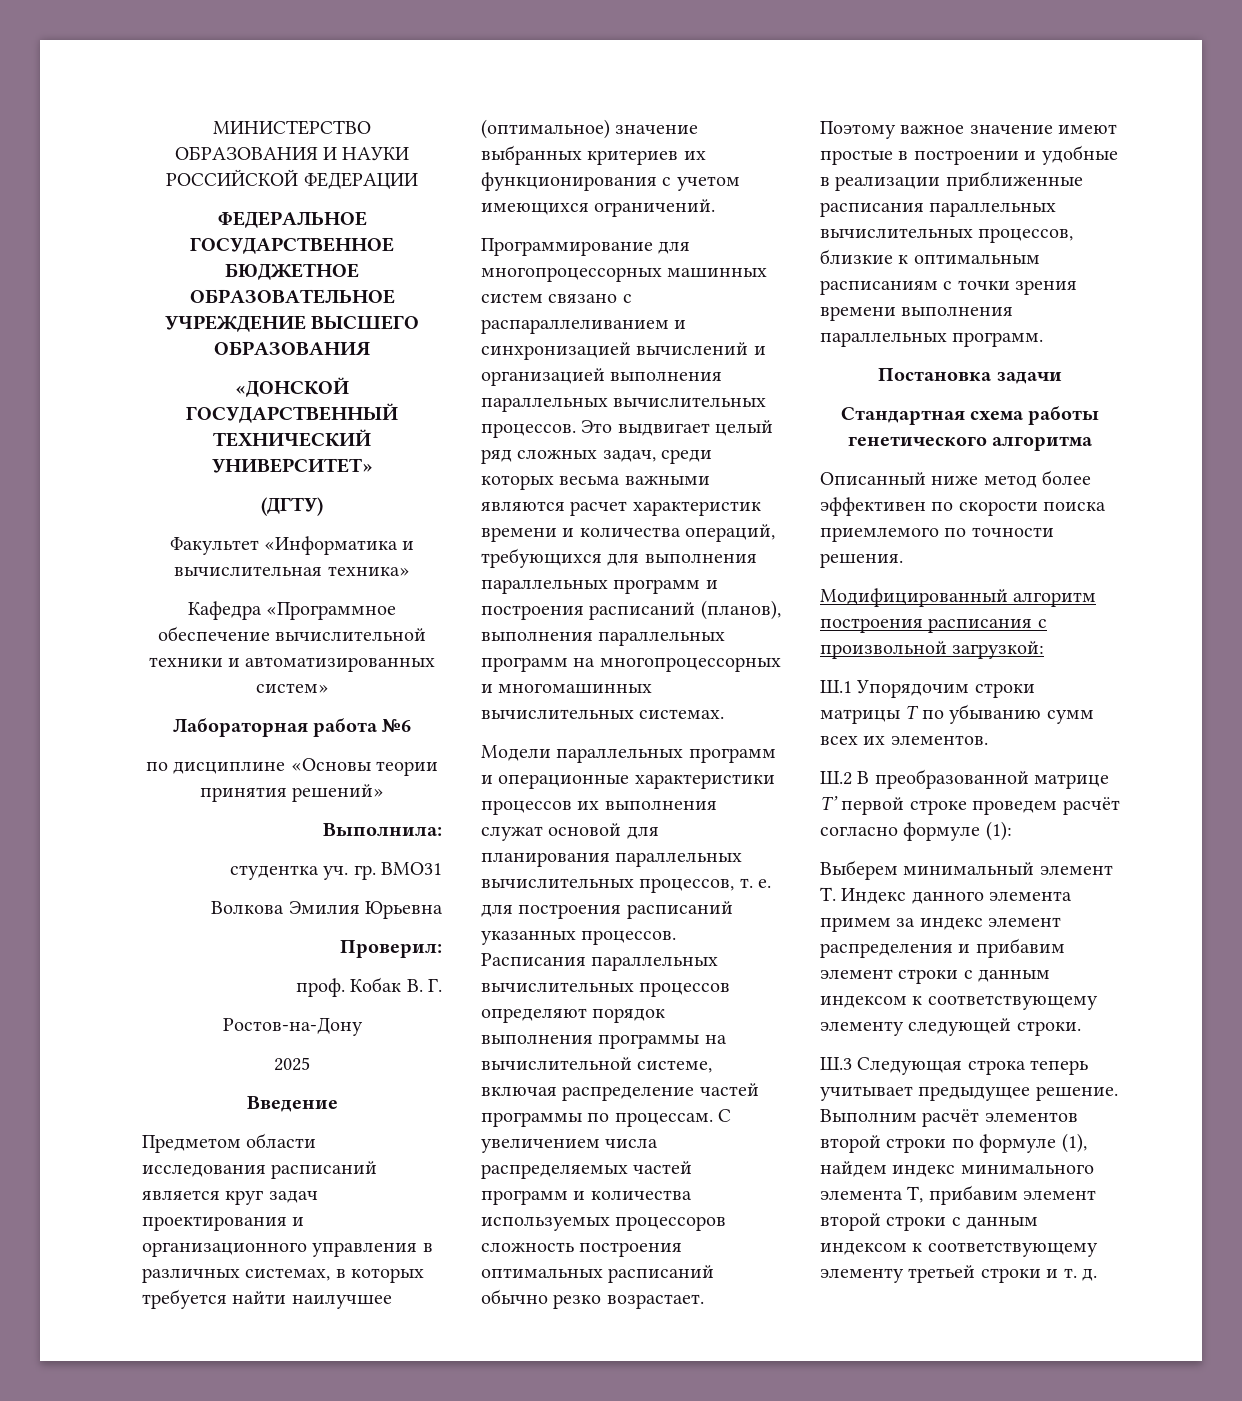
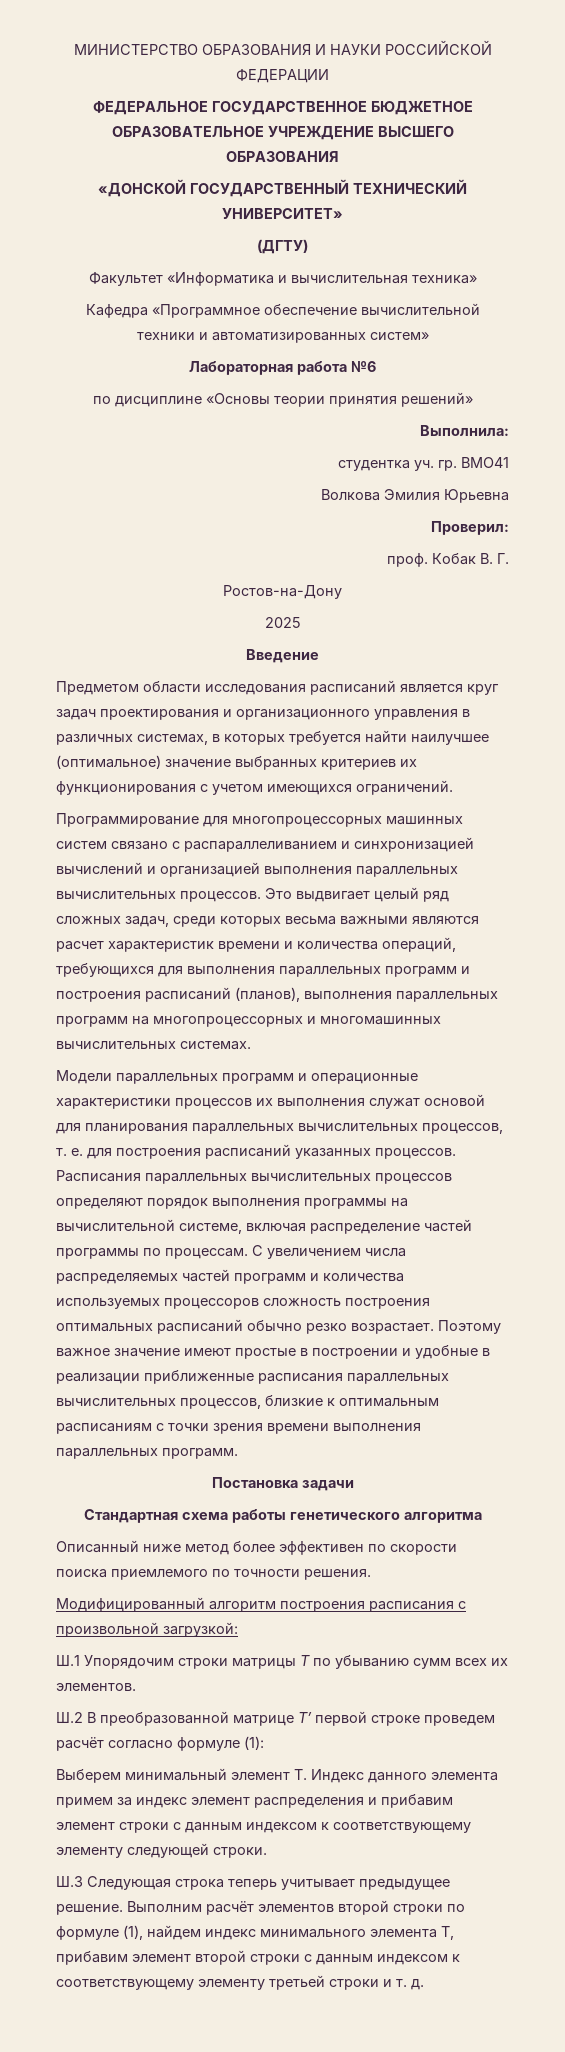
[381,862,442,875] ВМО31 -> [461,457,509,468] ВМО41

